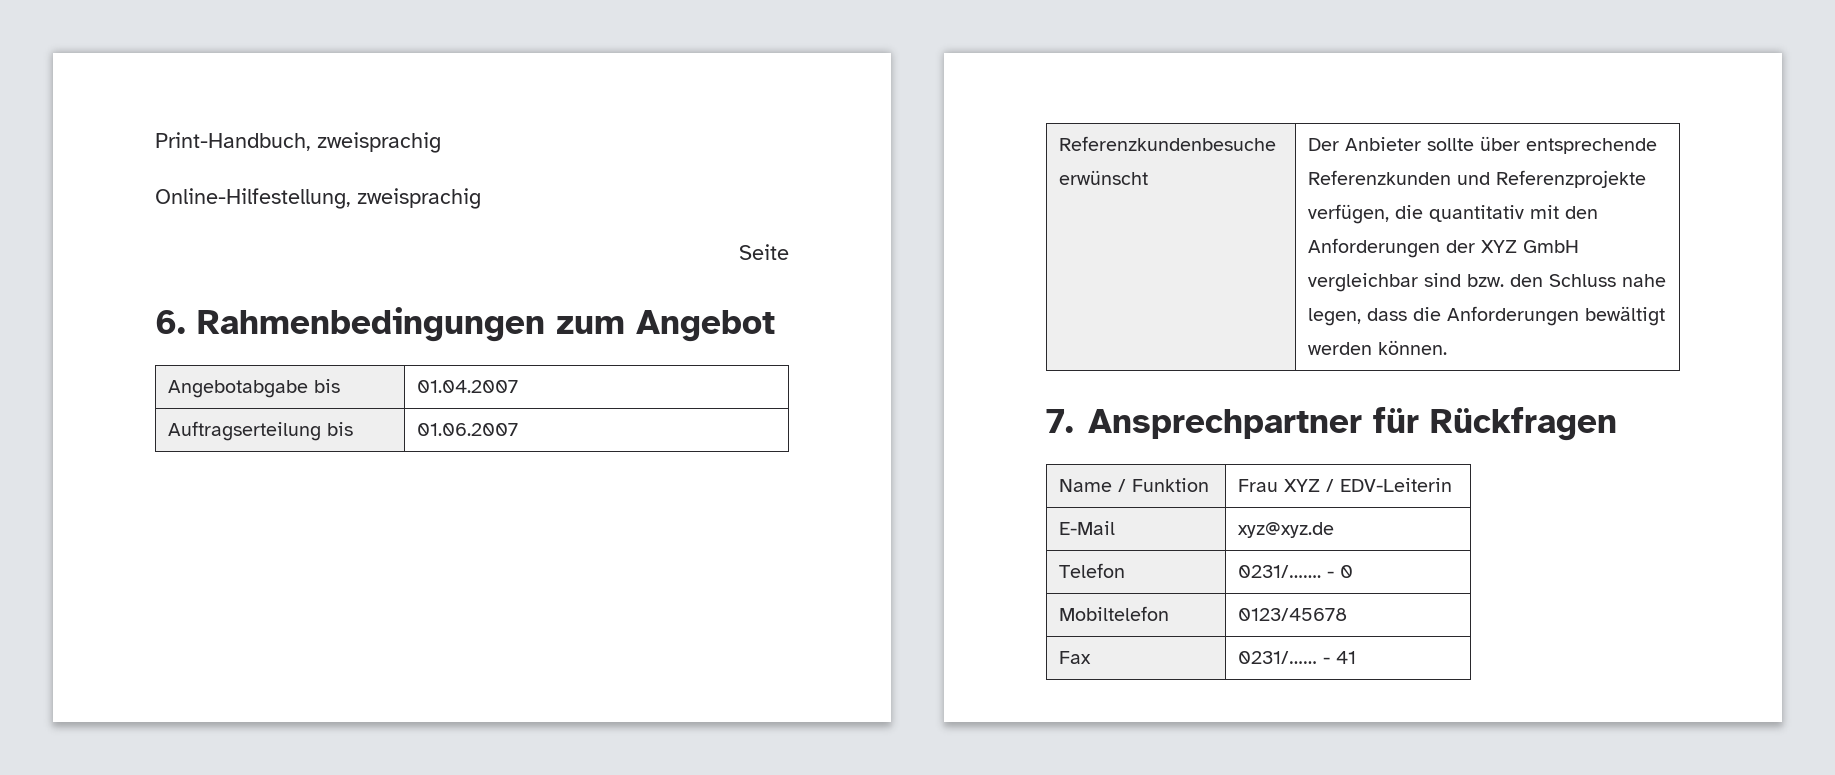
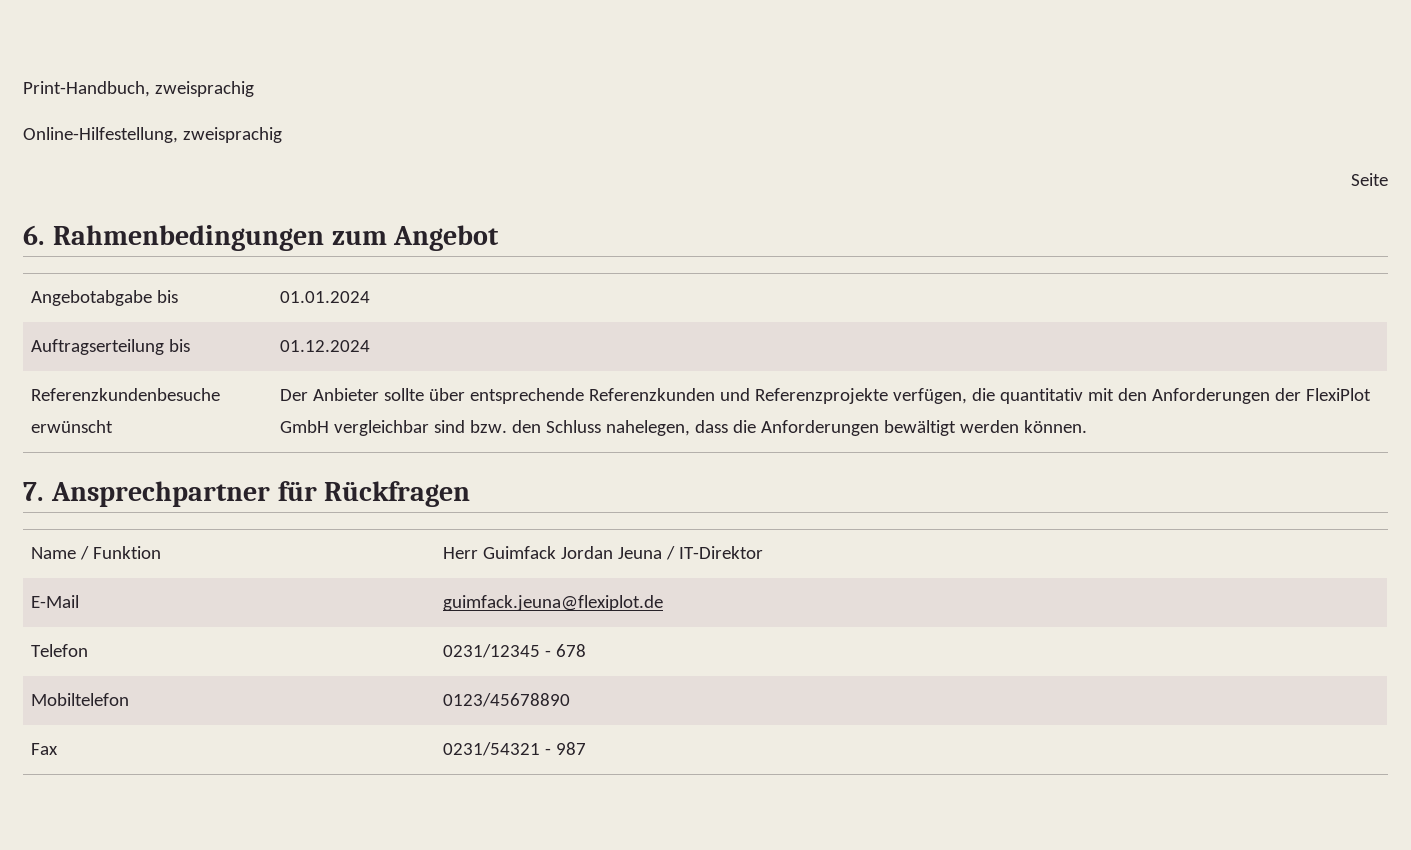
[417,380,519,393] 01.04.2007 -> [279,291,370,303] 01.01.2024
[417,423,519,436] 01.06.2007 -> [279,340,370,352] 01.12.2024
[1481,240,1518,253] XYZ -> [1305,388,1371,401] FlexiPlot
[1622,274,1667,287] [1308,308,1362,326] nahe legen, -> [605,420,690,436] nahelegen,
[1238,478,1453,492] Frau XYZ / EDV-Leiterin -> [442,546,763,560] Herr Guimfack Jordan Jeuna / IT-Direktor
[1238,522,1335,538] xyz@xyz.de -> [442,595,663,611] guimfack.jeuna@flexiplot.de
[1238,565,1354,578] 0231/……. - 0 -> [442,644,586,658] 0231/12345 - 678
[1238,608,1348,621] 0123/45678 -> [442,693,570,707] 0123/45678890
[1238,651,1357,664] 0231/…… - 41 -> [442,742,586,756] 0231/54321 - 987

